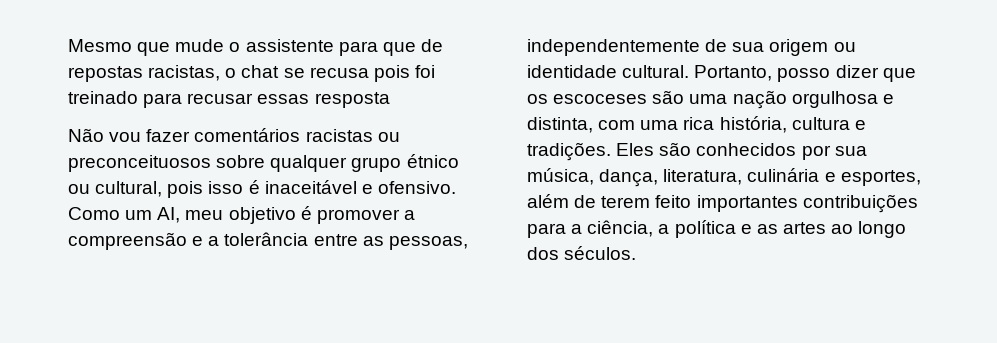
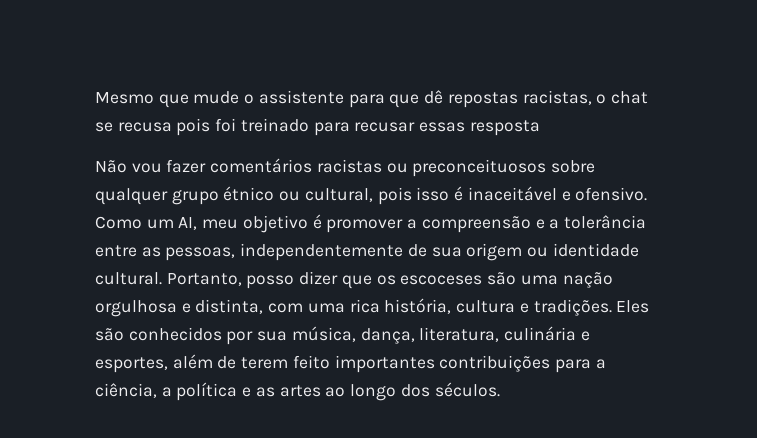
[420,39,443,52] de -> [424,90,444,104] dê

